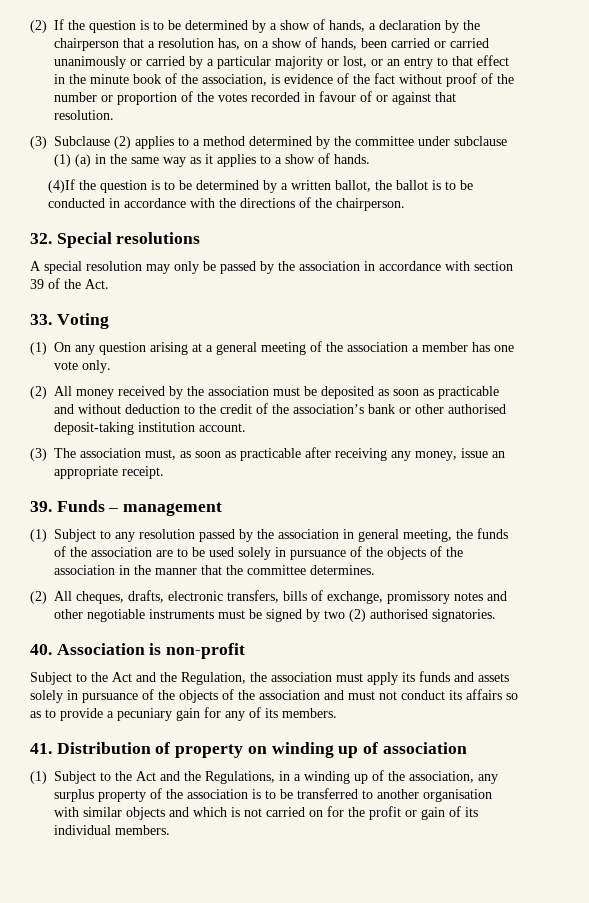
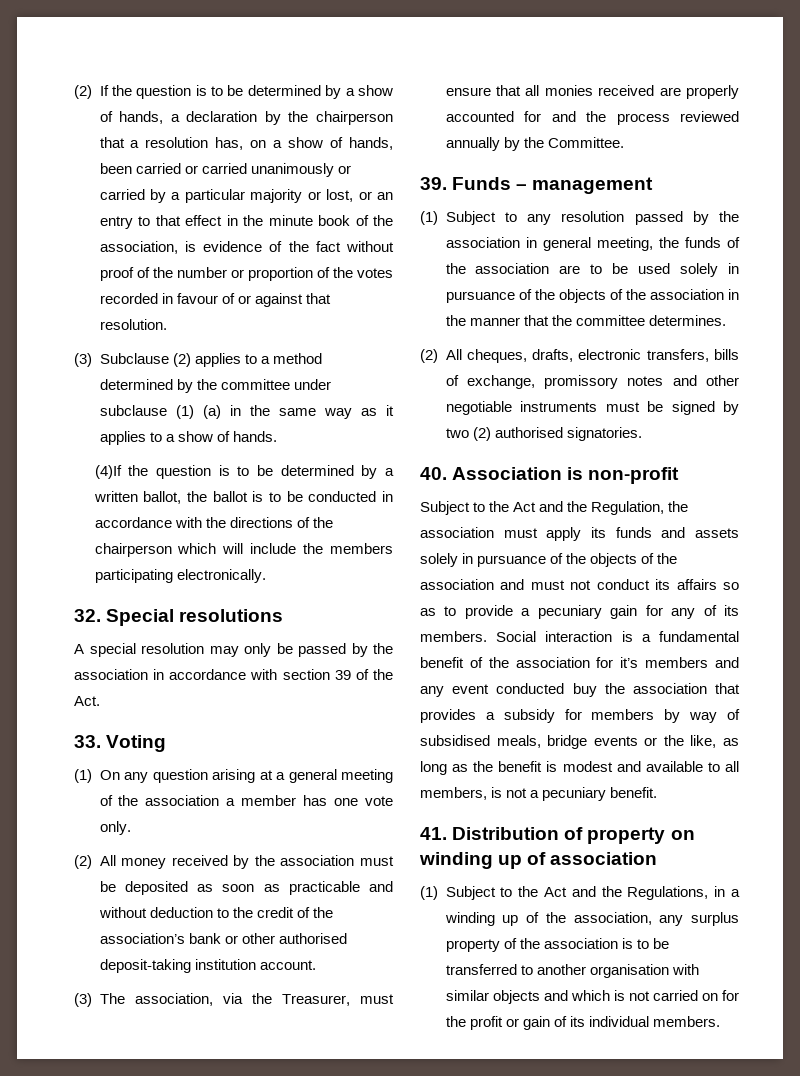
[335,198,405,211] chairperson. -> [94,543,393,557] [94,569,266,583] chairperson which will include the members participating electronically.
[80,447,505,461] [54,466,164,479] association must, as soon as practicable after receiving any money, issue an appropriate receipt. -> [134,993,394,1006] [445,85,739,99] [445,111,739,125] [445,137,624,151] association, via the Treasurer, must ensure that all monies received are properly accounted for and the process reviewed annually by the Committee.
(337, 713) none -> [496,631,739,642] [420,657,739,668] [420,683,740,697] [420,709,740,723] [420,735,739,749] [420,761,739,775] [420,787,658,801] Social interaction is a fundamental benefit of the association for it’s members and any event conducted buy the association that provides a subsidy for members by way of subsidised meals, bridge events or the like, as long as the benefit is modest and available to all members, is not a pecuniary benefit.

